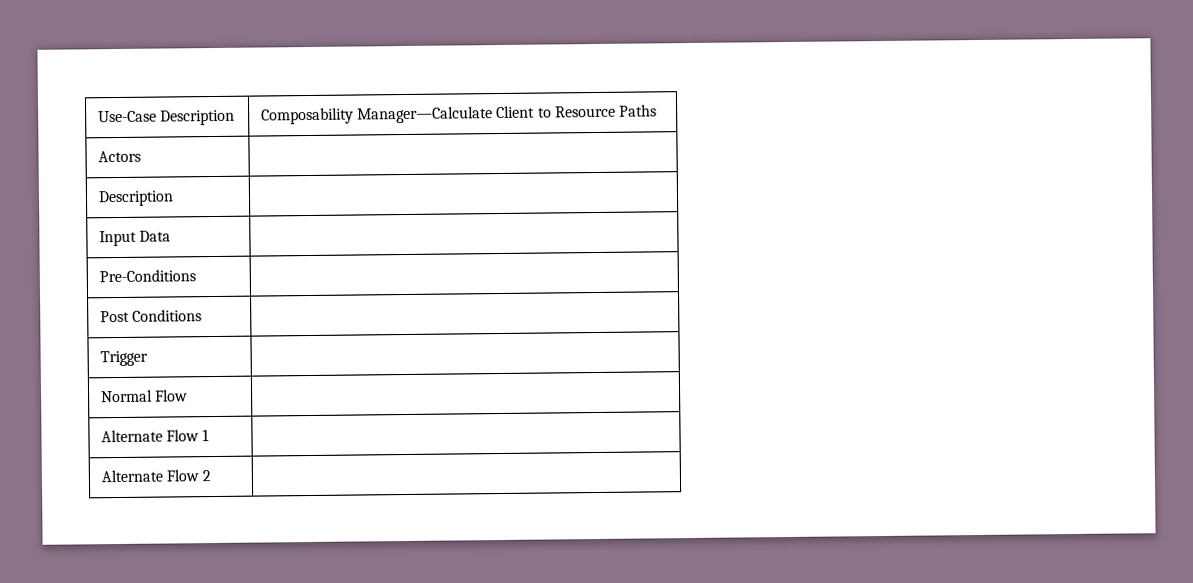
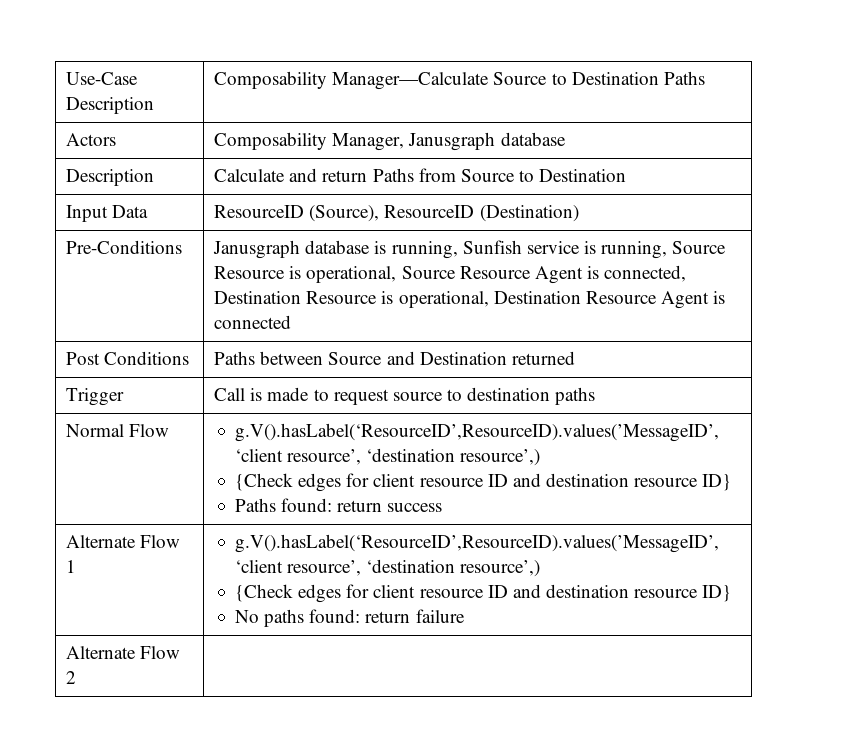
[496,105,616,119] Client to Resource -> [493,72,659,85] Source to Destination
[97,190,174,207] [98,230,171,247] [98,269,196,283] [99,309,202,323] [99,350,148,367] [100,389,188,403] [100,429,210,443] // Description | // Input Data | // Pre-Conditions | // Post Conditions | // Trigger | // Normal Flow | // Alternate Flow 1 | -> [214,132,566,151] [66,169,155,186] [214,168,627,182] [66,205,149,222] [214,205,579,222] [66,240,183,254] [213,240,727,259] [214,265,687,284] [214,291,726,309] [214,315,292,329] [66,351,190,365] [214,351,575,365] [66,388,125,406] [214,387,596,405] [66,424,170,437] [235,423,720,442] [235,448,541,466] [235,473,732,492] [235,498,443,512] [66,535,181,548] [66,560,77,573] [235,534,720,553] [235,559,541,577] [235,584,732,603] [235,609,465,627] Composability Manager, Janusgraph database // Description | Calculate and return Paths from Source to Destination // Input Data | ResourceID (Source), ResourceID (Destination) // Pre-Conditions | Janusgraph database is running, Sunfish service is running, Source Resource is operational, Source Resource Agent is connected, Destination Resource is operational, Destination Resource Agent is connected // Post Conditions | Paths between Source and Destination returned // Trigger | Call is made to request source to destination paths // Normal Flow | g.V().hasLabel(‘ResourceID’,ResourceID).values(’MessageID’, ‘client resource’, ‘destination resource’,) // {Check edges for client resource ID and destination resource ID} // Paths found: return success // Alternate Flow 1 | g.V().hasLabel(‘ResourceID’,ResourceID).values(’MessageID’, ‘client resource’, ‘destination resource’,) // {Check edges for client resource ID and destination resource ID} // No paths found: return failure

